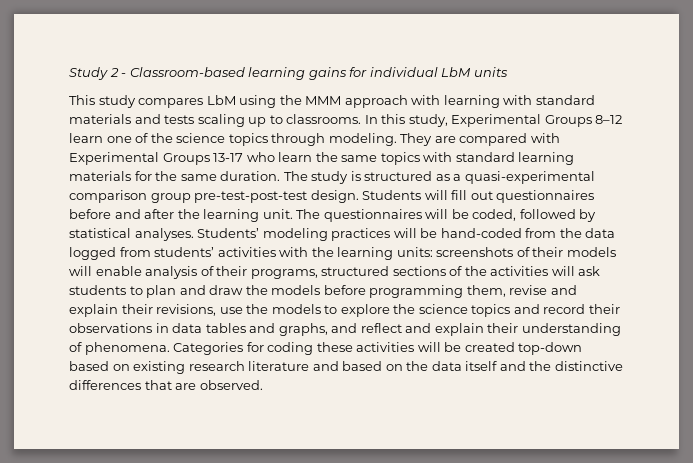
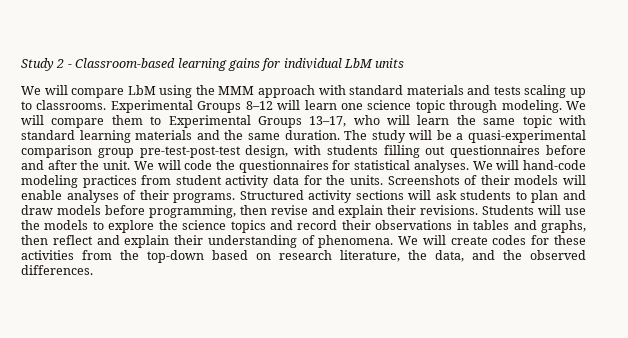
[69,95,204,108] This study compares -> [21,85,125,98] We will compare
[443,95,533,108] learning with -> (346, 90) none
[364,114,448,127] In this study, -> (107, 105) none
(623, 119) none -> [277,100,301,110] will
[135,133,560,146] [69,152,275,165] of the science topics through modeling. They are compared with Experimental Groups 13-17 who -> [367,100,587,113] [21,115,411,128] science topic through modeling. We will compare them to Experimental Groups 13–17, who will
[380,152,420,165] topics -> [522,115,552,128] topic
[134,171,152,181] for -> [196,130,220,140] and
[350,171,450,181] is structured as -> [409,130,452,140] will be
[310,190,468,203] design. Students will fill -> [245,145,420,158] design, with students filling
[203,209,597,222] [69,228,616,241] [69,247,514,260] learning unit. The questionnaires will be coded, followed by statistical analyses. Students’ modeling practices will be hand-coded from the data logged from students’ activities with the learning units: screenshots -> [103,160,586,173] [21,175,460,188] unit. We will code the questionnaires for statistical analyses. We will hand-code modeling practices from student activity data for the units. Screenshots
[145,266,549,279] analysis of their programs, structured sections of the activities -> [66,190,404,203] analyses of their programs. Structured activity sections
[245,285,268,295] the -> (53, 210) none
[369,285,506,298] programming them, -> [148,205,267,218] programming, then
[156,304,217,316] revisions, -> [420,205,562,215] revisions. Students will
[172,323,203,333] data -> (469, 225) none
[331,323,358,333] and -> [21,235,48,245] then
[173,342,583,355] [69,361,623,374] [69,380,263,390] Categories for coding these activities will be created top-down based on existing research literature and based on the data itself and the distinctive differences that are observed. -> [398,235,586,245] [21,250,586,263] [21,265,93,275] We will create codes for these activities from the top-down based on research literature, the data, and the observed differences.

